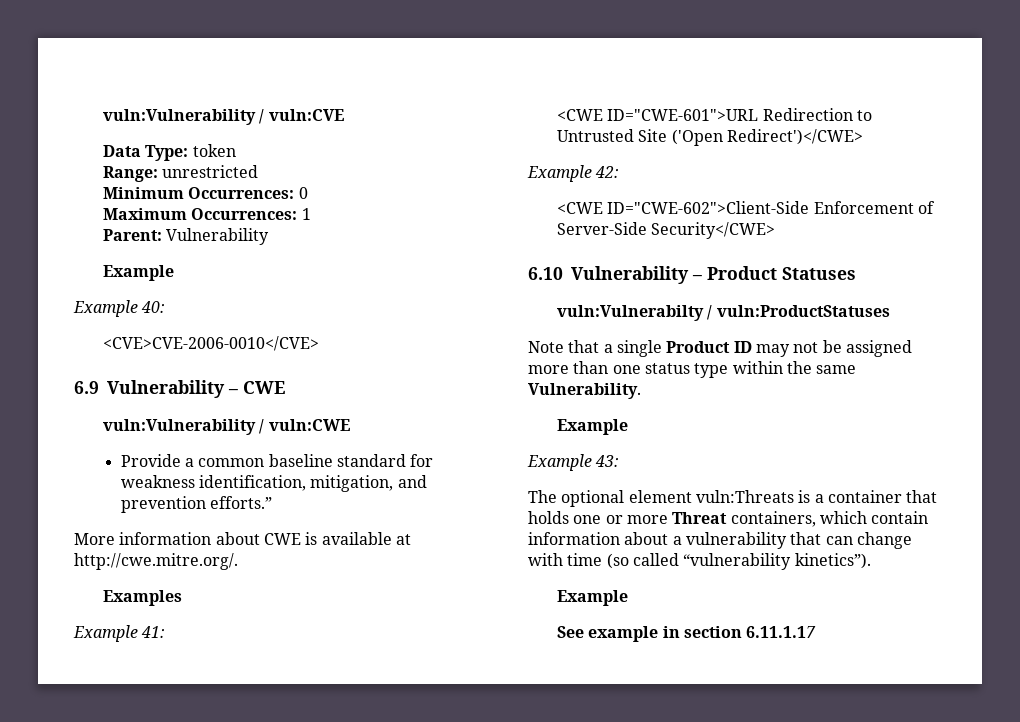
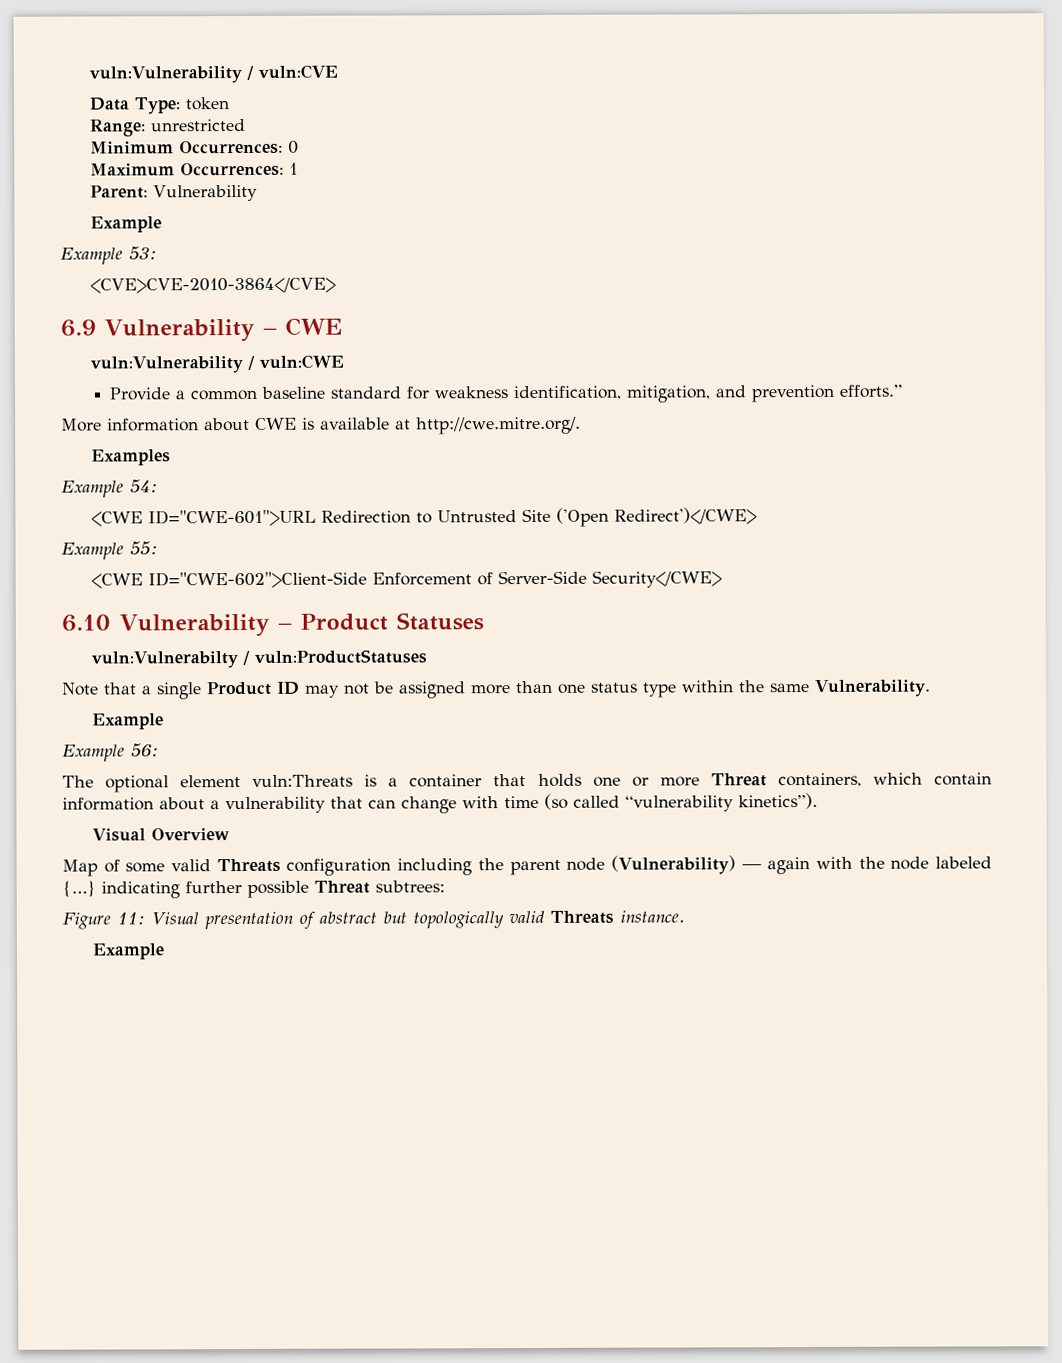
[141,301,166,313] [103,336,320,351] 40: // <CVE>CVE-2006-0010</CVE> -> [129,246,157,261] [90,277,337,294] 53: // <CVE>CVE-2010-3864</CVE>
[141,626,166,638] 41: -> [130,479,158,494] 54:
[595,166,620,178] 42: -> [130,541,158,556] 55:
[595,455,620,467] 43: -> [131,743,159,758] 56:
[557,590,629,606] [557,626,817,642] Example // See example in section 6.11.1.17 -> [92,828,231,842] [62,855,992,877] [62,880,445,899] [62,910,685,930] [92,943,165,960] Visual Overview // Map of some valid Threats configuration including the parent node (Vulnerability) — again with the node labeled {…} indicating further possible Threat subtrees: // Figure 11: Visual presentation of abstract but topologically valid Threats instance. // Example

